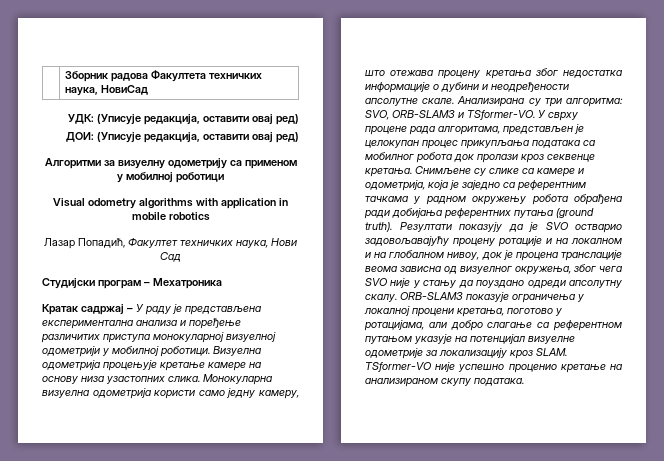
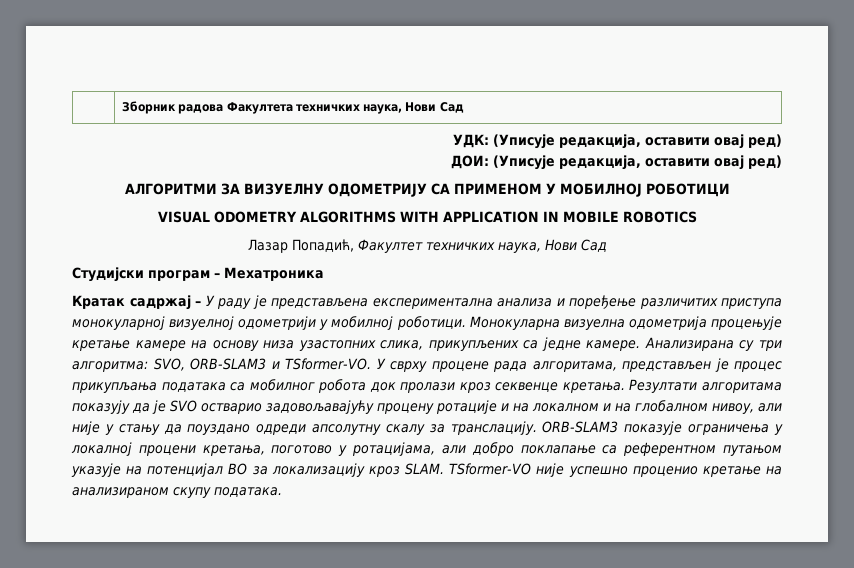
[101,85,149,95] НовиСад -> [405,102,464,113] Нови Сад
[44,158,297,169] [117,172,224,183] [53,198,288,209] [131,212,210,221] Алгоритми за визуелну одометрију са применом у мобилној роботици // Visual odometry algorithms with application in mobile robotics -> [124,183,730,197] [157,211,697,223] АЛГОРИТМИ ЗА ВИЗУЕЛНУ ОДОМЕТРИЈУ СА ПРИМЕНОМ У МОБИЛНОЈ РОБОТИЦИ // VISUAL ODOMETRY ALGORITHMS WITH APPLICATION IN MOBILE ROBOTICS
[213,346,261,356] Визуелна -> [469,316,625,330] Монокуларна визуелна
[168,374,272,385] [42,388,299,399] [365,68,622,79] [365,82,569,93] [365,98,455,106] слика. Монокуларна визуелна одометрија користи само једну камеру, што отежава процену кретања због недостатка информације о дубини и неодређености апсолутне скале. -> [380,337,641,351] слика, прикупљених са једне камере.
[365,140,419,148] целокупан -> (729, 365) none
[415,166,584,177] [365,180,586,191] [365,194,622,205] [364,208,594,219] [365,222,452,232] Снимљене су слике са камере и одометрија, која је заједно са референтним тачкама у радном окружењу робота обрађена ради добијања референтних путања (ground truth). Резултати -> [629,379,782,393] Резултати алгоритама
[481,250,622,261] [365,264,622,275] [365,278,387,286] док је процена транслације веома зависна од визуелног окружења, због чега SVO -> [758,403,782,412] али
[365,294,397,302] скалу. -> [385,421,537,435] скалу за транслацију.
[487,322,533,328] слагање -> [520,445,596,454] поклапање
[528,336,575,344] [365,348,423,359] визуелне одометрије -> [228,463,248,475] ВО

